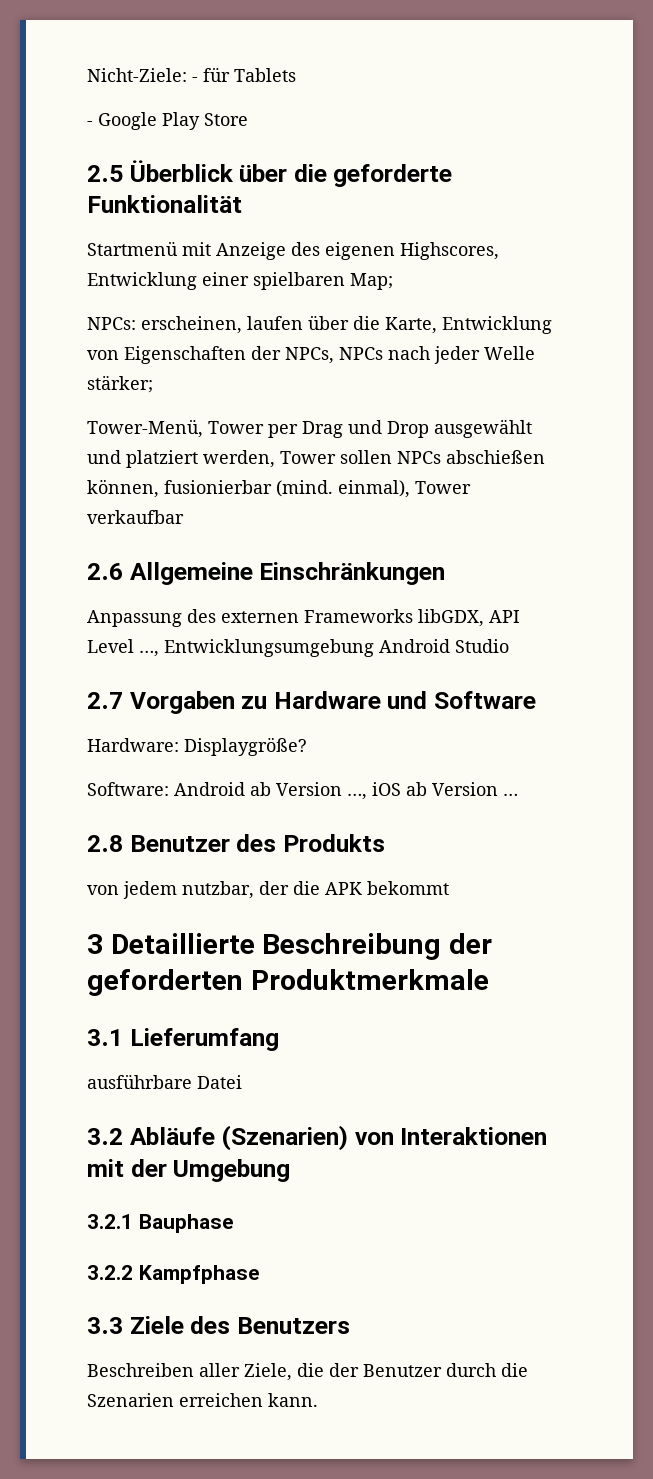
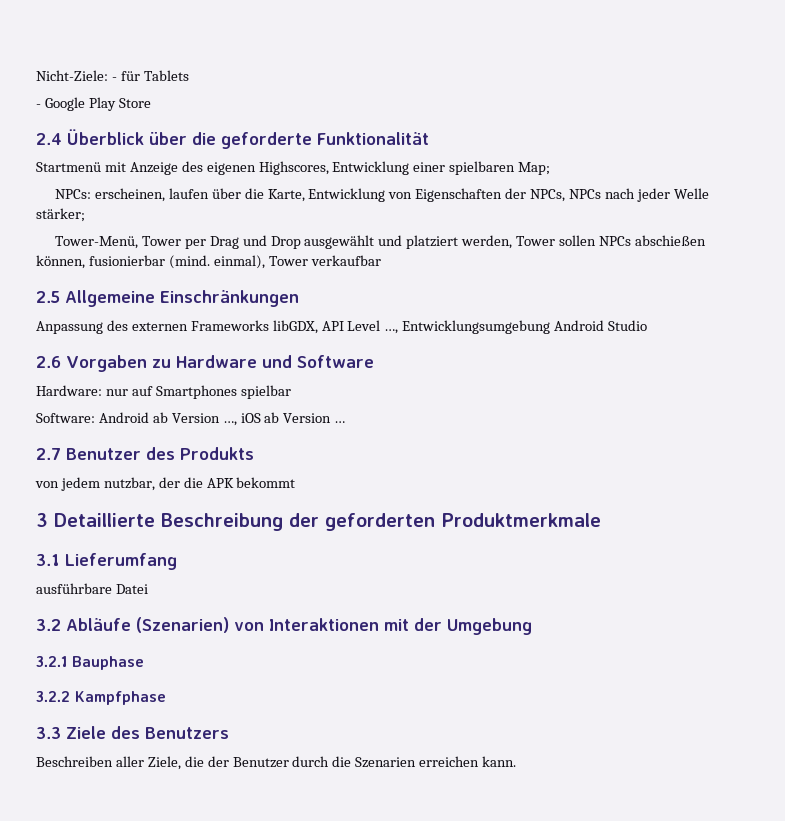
[87,165,123,182] 2.5 -> [36,133,62,145] 2.4
[87,563,123,580] 2.6 -> [36,291,60,303] 2.5
[87,692,123,709] 2.7 -> [36,356,61,368] 2.6
[184,737,307,756] Displaygröße? -> [105,385,291,399] nur auf Smartphones spielbar
[87,835,123,852] 2.8 -> [36,448,61,460] 2.7

